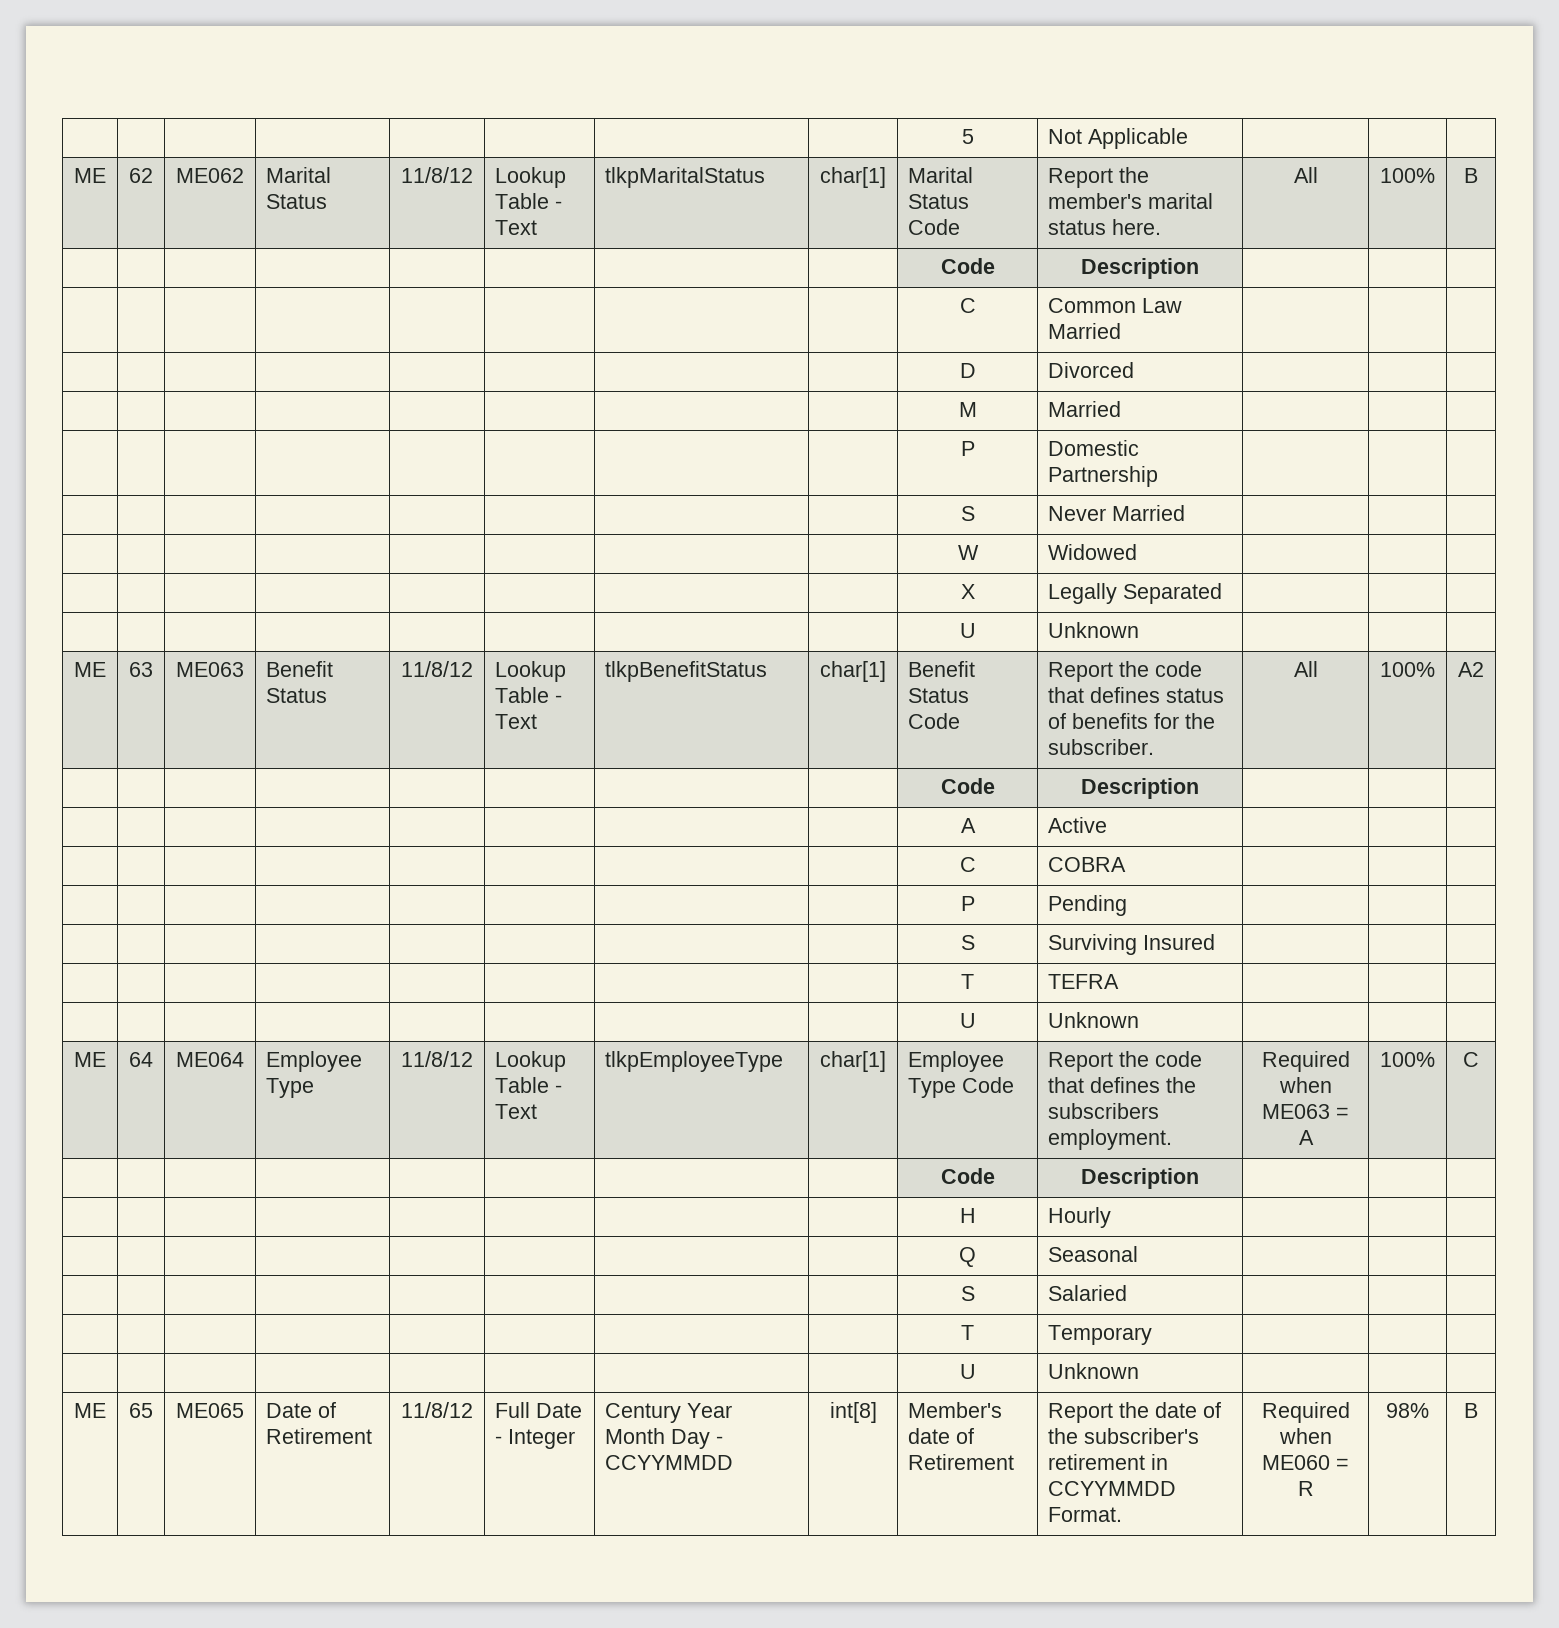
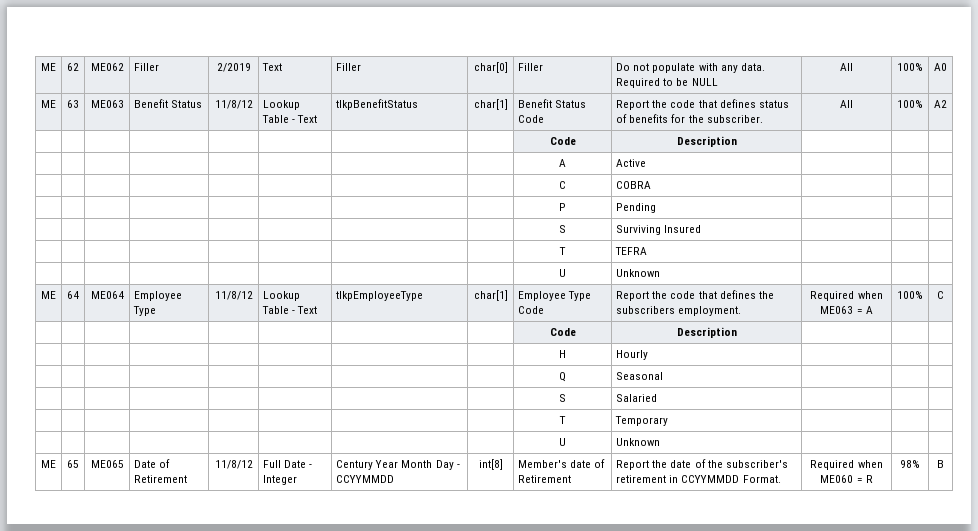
[961,129,974,144] [1048,128,1189,149] | | | | | | | | 5 | Not Applicable | | | // -> (41, 67) none
[266,167,332,183] [266,194,328,209] [401,167,473,183] [495,167,567,188] [495,193,563,209] [495,220,538,235] [605,167,766,188] [820,167,886,188] [908,167,974,183] [908,194,970,209] [908,219,961,235] [1048,167,1150,188] [1048,193,1214,209] [1048,219,1162,235] [1293,167,1318,183] [1380,168,1435,183] [1464,168,1478,183] [940,258,995,274] [1081,258,1199,279] [959,298,976,313] [1048,298,1183,313] [1048,323,1122,339] [959,363,976,378] [1048,362,1135,378] [958,402,977,417] [1048,401,1122,417] [960,441,975,456] [1048,440,1140,456] [1048,466,1159,487] [960,506,975,521] [1048,505,1186,521] [957,545,979,560] [1048,544,1138,560] [960,584,975,599] [1048,583,1223,604] [959,623,976,638] [1048,622,1140,638] Marital Status | 11/8/12 | Lookup Table - Text | tlkpMaritalStatus | char[1] | Marital Status Code | Report the member's marital status here. | All | 100% | B // | | | | | | | | Code | Description | | | // | | | | | | | | C | Common Law Married | | | // | | | | | | | | D | Divorced | | | // | | | | | | | | M | Married | | | // | | | | | | | | P | Domestic Partnership | | | // | | | | | | | | S | Never Married | | | // | | | | | | | | W | Widowed | | | // | | | | | | | | X | Legally Separated | | | // | | | | | | | | U | Unknown | | | -> [134,63,160,71] [216,63,251,72] [262,63,283,71] [336,63,362,71] [473,62,508,73] [518,63,544,71] [616,63,765,73] [616,78,718,88] [840,63,853,71] [897,63,923,71] [934,63,947,71] Filler | 2/2019 | Text | Filler | char[0] | Filler | Do not populate with any data. Required to be NULL | All | 100% | A0

